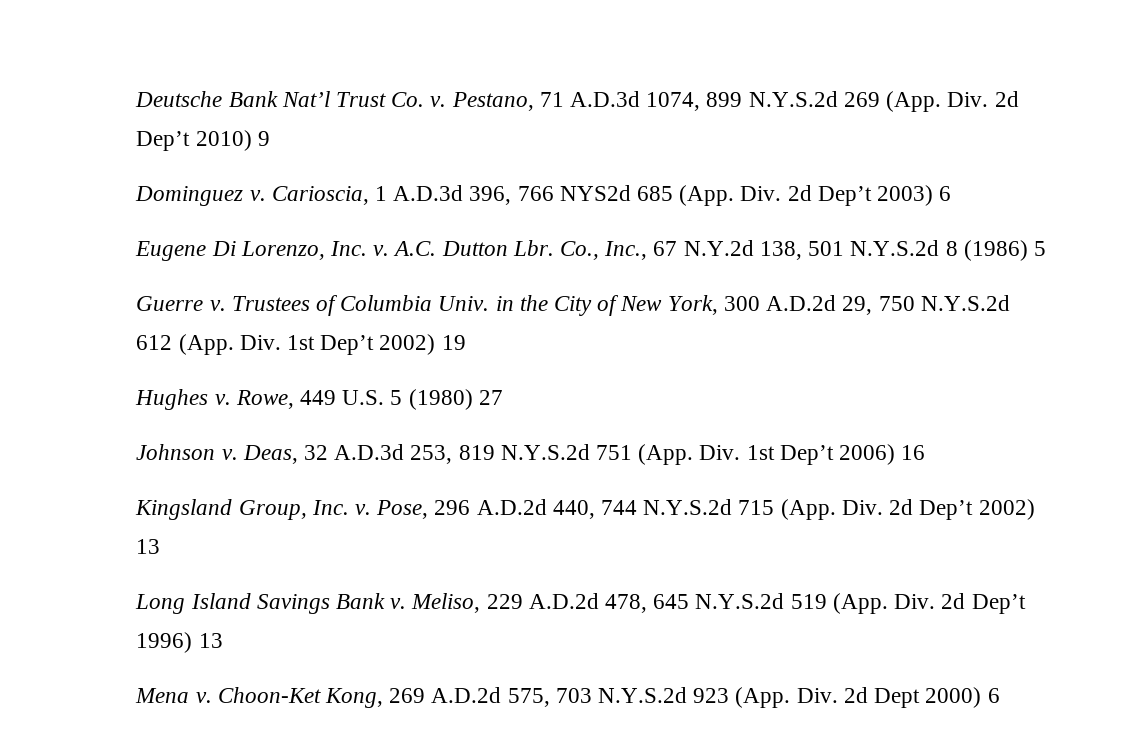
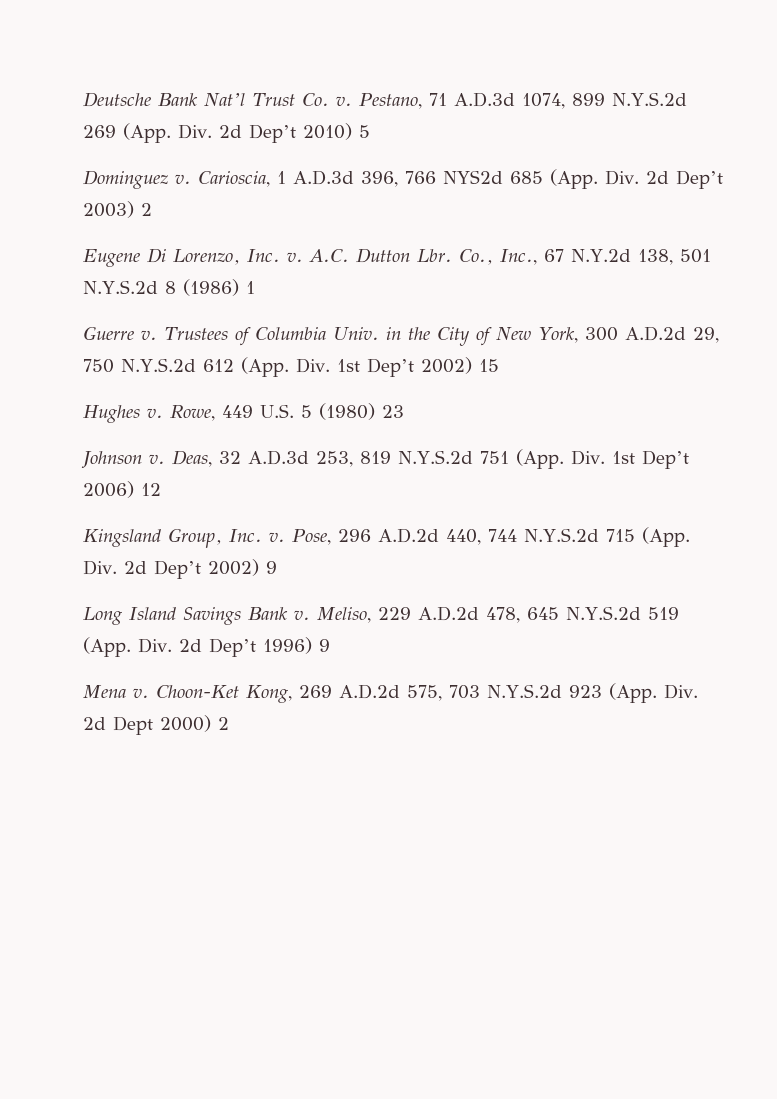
[257,131,270,146] 9 -> [358,125,370,138] 5
[939,186,952,201] 6 -> [140,203,152,216] 2
[1033,241,1046,256] 5 -> [245,281,255,294] 1
[441,335,466,350] 19 -> [478,359,499,372] 15
[478,390,503,405] 27 -> [381,405,404,418] 23
[901,445,926,460] 16 -> [140,483,161,496] 12
[136,539,161,554] 13 -> [265,561,277,574] 9
[198,633,223,648] 13 -> [318,639,330,652] 9
[987,688,1000,703] 6 -> [217,717,229,730] 2

